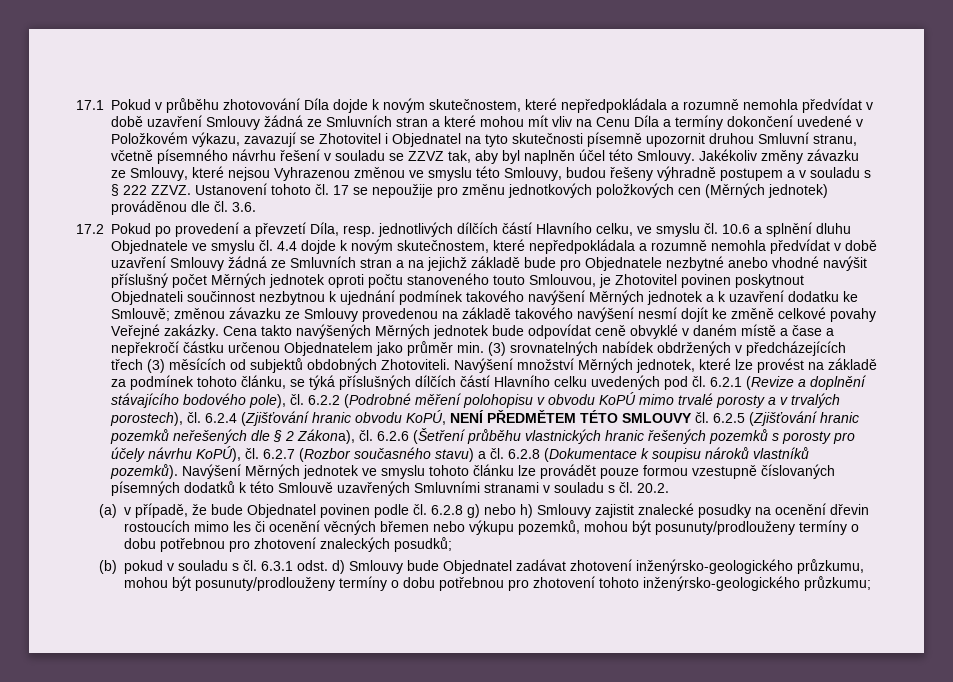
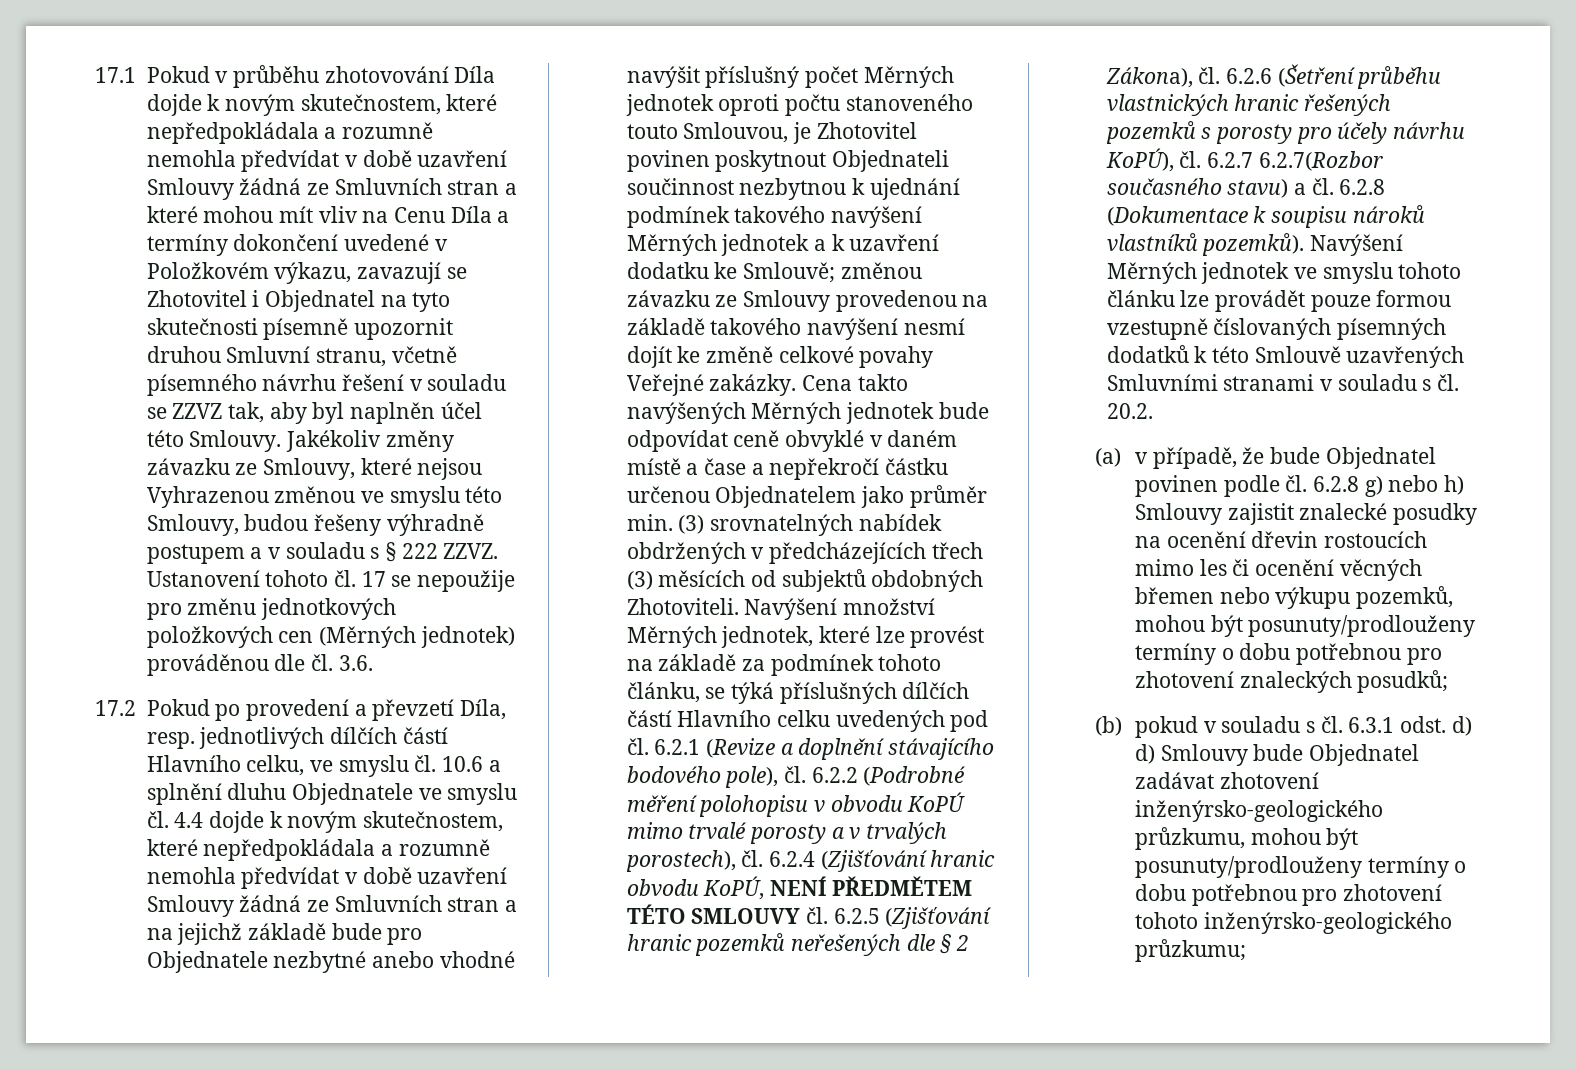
[299,448,351,462] (Rozbor -> [1258,151,1383,171] 6.2.7(Rozbor
(345, 567) none -> [1134,744,1155,764] d)

